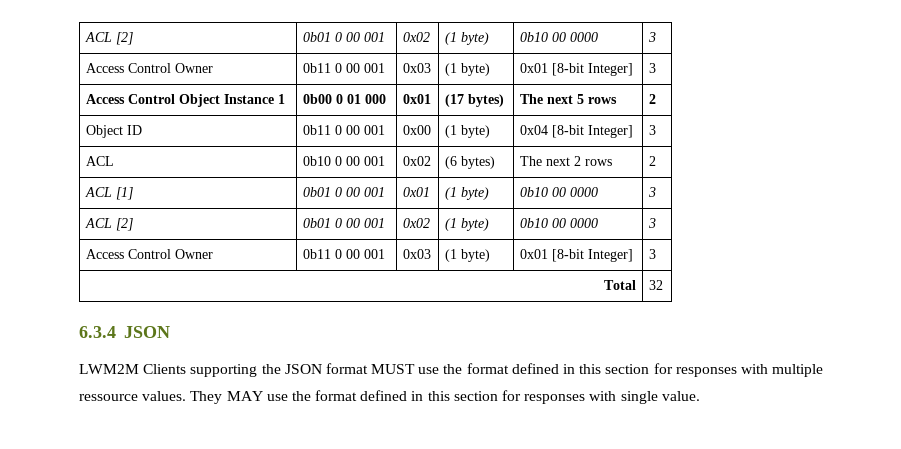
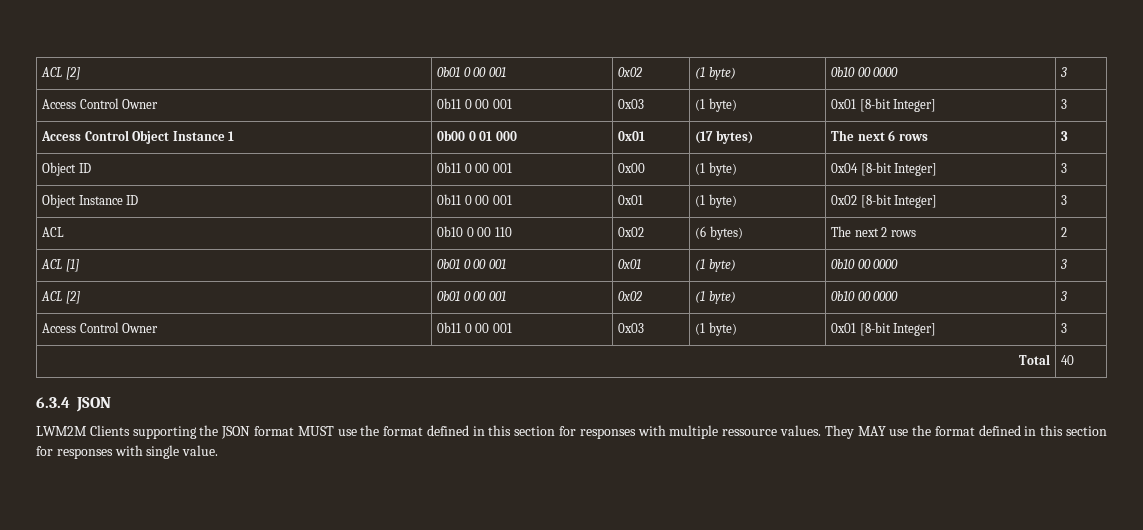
[576,94,617,104] [648,94,656,104] 5 rows | 2 -> [888,130,928,141] [1061,131,1069,141] 6 rows | 3
(656, 130) none -> [42,194,139,208] [437,194,512,205] [618,195,644,205] [695,194,737,208] [831,194,938,208] [1061,195,1068,205] // Object Instance ID | 0b11 0 00 001 | 0x01 | (1 byte) | 0x02 [8-bit Integer] | 3
[363,156,385,166] 001 -> [494,227,512,237] 110
[648,280,663,290] 32 -> [1061,355,1075,365] 40

